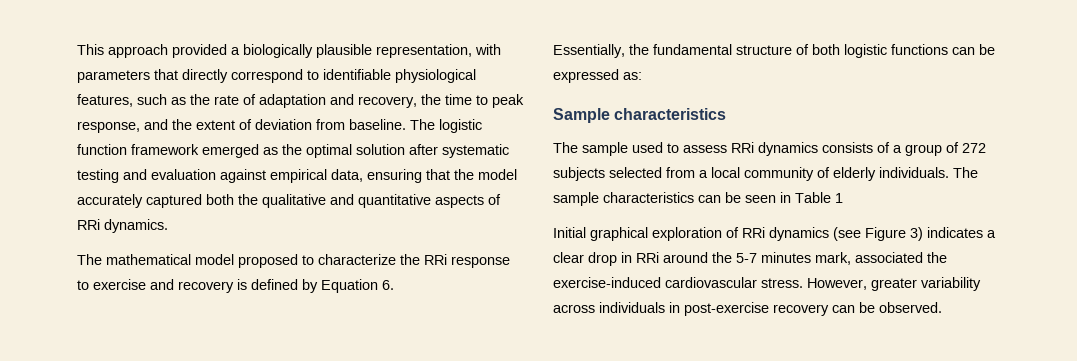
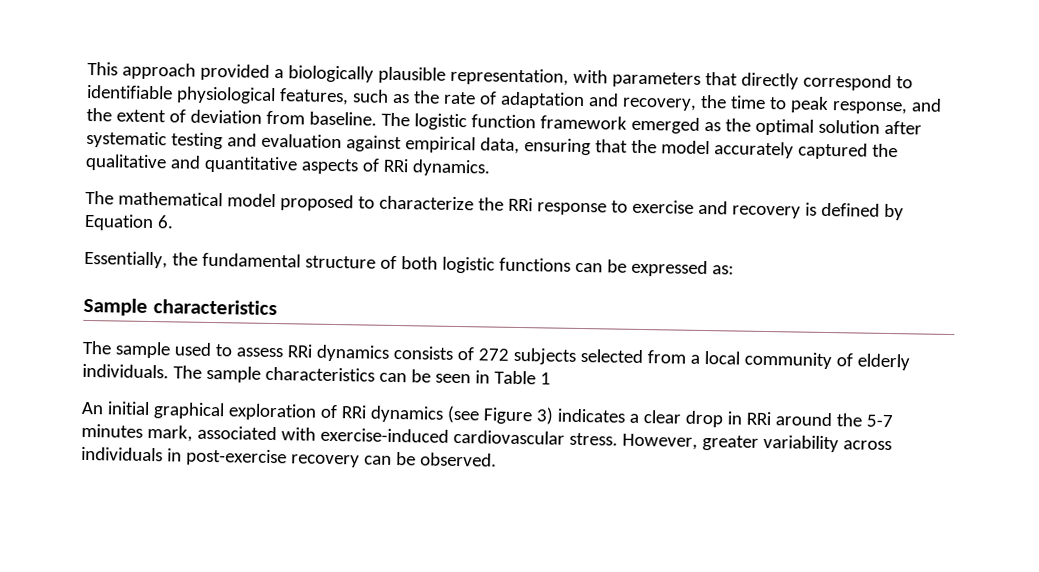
[206,194,234,205] both -> (868, 151) none
[893,142,959,156] a group of -> (474, 353) none
[553,227,586,238] Initial -> [81,401,150,416] An initial
[927,252,947,263] the -> [280,427,316,441] with

